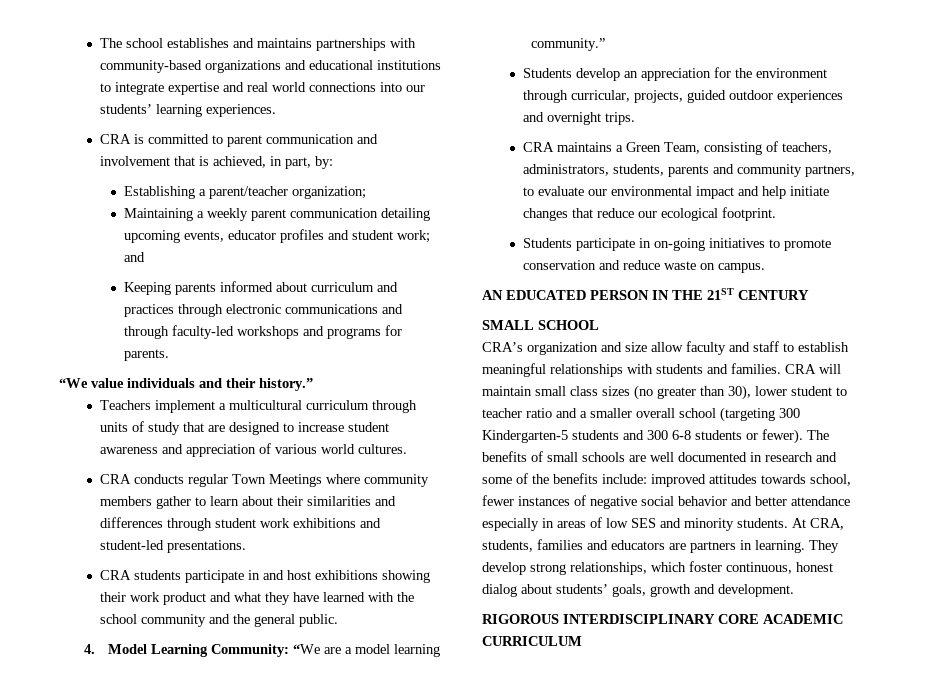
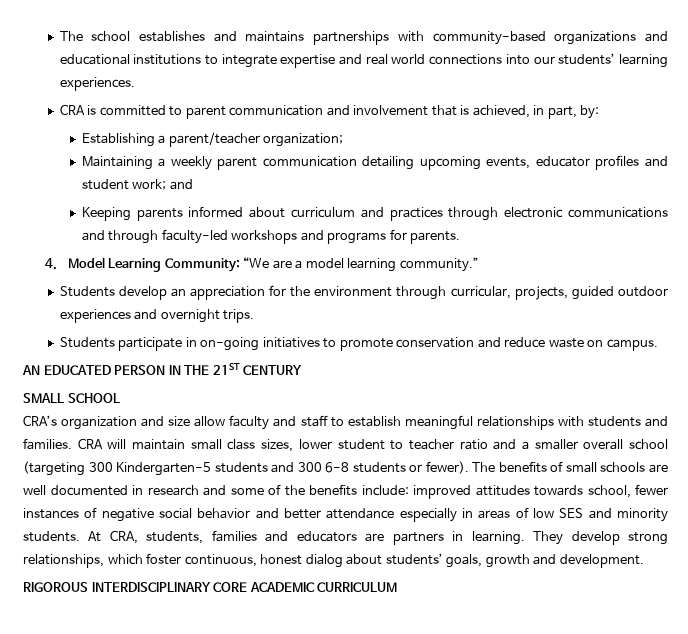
[59,378,313,391] [99,400,417,413] [99,421,389,435] [99,443,407,457] [99,474,429,487] [99,496,396,509] [99,517,381,531] [99,540,246,553] [99,570,430,583] [99,592,414,605] [99,614,338,627] // “We value individuals and their history.” // Teachers implement a multicultural curriculum through units of study that are designed to increase student awareness and appreciation of various world cultures. // CRA conducts regular Town Meetings where community members gather to learn about their similarities and differences through student work exhibitions and student-led presentations. // CRA students participate in and host exhibitions showing their work product and what they have learned with the school community and the general public. -> (461, 237) none
[522,141,832,155] [522,164,855,177] [522,186,829,199] [522,207,776,221] // CRA maintains a Green Team, consisting of teachers, administrators, students, parents and community partners, to evaluate our environmental impact and help initiate changes that reduce our ecological footprint. -> (255, 316) none
[602,385,751,400] sizes (no greater than 30), -> [261,439,294,452] sizes,

